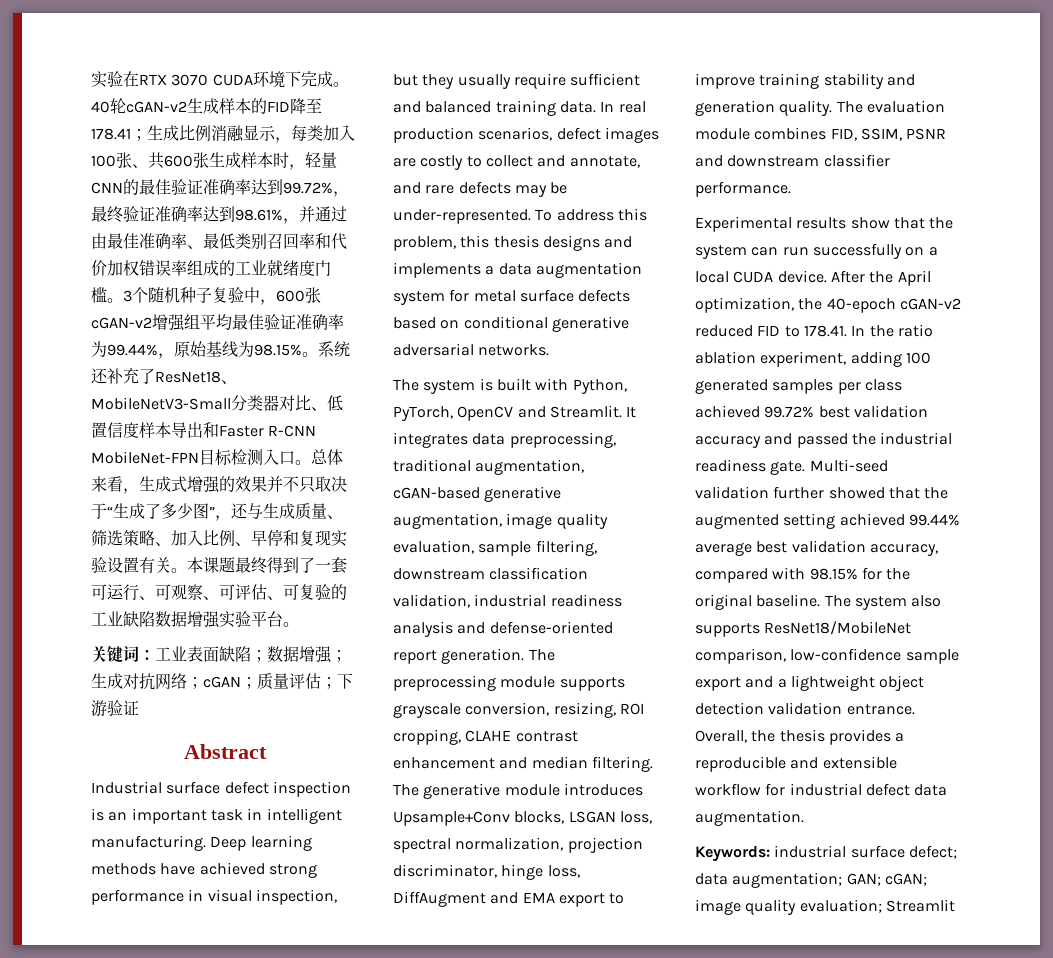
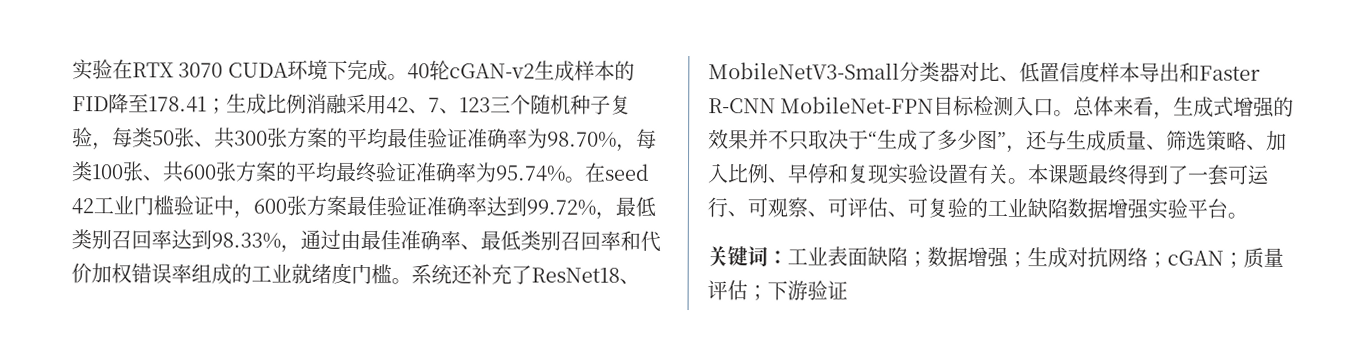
[243,125,355,143] [91,152,337,170] [91,179,139,195] 显示，每类加入100张、共600张生成样本时，轻量CNN的 -> [346,93,631,115] [72,127,657,152] [71,161,650,184] [71,195,347,219] 采用42、7、123三个随机种子复验，每类50张、共300张方案的平均最佳验证准确率为98.70%，每类100张、共600张方案的平均最终验证准确率为95.74%。在seed 42工业门槛验证中，600张方案
[107,206,315,224] 终验证准确率达到98.61%，并 -> [635,196,656,217] [71,229,301,253] 低类别召回率达到98.33%，
[123,287,321,305] [91,314,344,331] [91,341,318,359] 3个随机种子复验中，600张cGAN-v2增强组平均最佳验证准确率为99.44%，原始基线为98.15%。 -> (412, 281) none
[183,744,267,759] [91,781,351,797] [91,808,342,824] [91,835,312,851] [91,862,317,878] [91,889,337,905] [393,73,641,89] [393,100,646,116] [393,127,659,143] [393,155,640,170] [393,181,568,197] [393,208,647,224] [393,235,633,251] [393,262,642,278] [393,289,631,305] [393,316,629,332] [393,343,550,356] [393,378,627,394] [393,405,637,421] [393,432,616,448] [393,459,585,475] [393,486,562,502] [393,513,608,529] [393,540,597,556] [393,567,589,580] [393,594,622,608] [393,621,613,637] [393,648,555,664] [393,675,625,691] [393,702,644,718] [393,729,578,745] [393,756,653,772] [393,783,643,799] [393,811,652,826] [393,837,643,853] [393,864,580,880] [393,891,625,907] [695,73,915,89] [695,100,945,116] [695,127,947,141] [695,154,890,167] [695,181,791,197] [695,216,954,232] [695,243,938,259] [695,270,931,286] [695,297,961,313] [695,324,933,337] [695,351,931,367] [695,379,902,394] [695,405,928,418] [695,432,953,448] [695,459,888,475] [695,486,949,499] [695,513,960,529] [695,540,938,556] [695,567,911,583] [695,594,942,610] [695,621,912,637] [695,648,959,664] [695,675,925,691] [695,702,915,715] [695,729,905,745] [695,756,897,772] [695,783,948,796] [695,810,804,826] [695,845,957,862] [695,872,927,888] [695,899,955,915] // Abstract // Industrial surface defect inspection is an important task in intelligent manufacturing. Deep learning methods have achieved strong performance in visual inspection, but they usually require sufficient and balanced training data. In real production scenarios, defect images are costly to collect and annotate, and rare defects may be under-represented. To address this problem, this thesis designs and implements a data augmentation system for metal surface defects based on conditional generative adversarial networks. // The system is built with Python, PyTorch, OpenCV and Streamlit. It integrates data preprocessing, traditional augmentation, cGAN-based generative augmentation, image quality evaluation, sample filtering, downstream classification validation, industrial readiness analysis and defense-oriented report generation. The preprocessing module supports grayscale conversion, resizing, ROI cropping, CLAHE contrast enhancement and median filtering. The generative module introduces Upsample+Conv blocks, LSGAN loss, spectral normalization, projection discriminator, hinge loss, DiffAugment and EMA export to improve training stability and generation quality. The evaluation module combines FID, SSIM, PSNR and downstream classifier performance. // Experimental results show that the system can run successfully on a local CUDA device. After the April optimization, the 40-epoch cGAN-v2 reduced FID to 178.41. In the ratio ablation experiment, adding 100 generated samples per class achieved 99.72% best validation accuracy and passed the industrial readiness gate. Multi-seed validation further showed that the augmented setting achieved 99.44% average best validation accuracy, compared with 98.15% for the original baseline. The system also supports ResNet18/MobileNet comparison, low-confidence sample export and a lightweight object detection validation entrance. Overall, the thesis provides a reproducible and extensible workflow for industrial defect data augmentation. // Keywords: industrial surface defect; data augmentation; GAN; cGAN; image quality evaluation; Streamlit -> (848, 290) none

